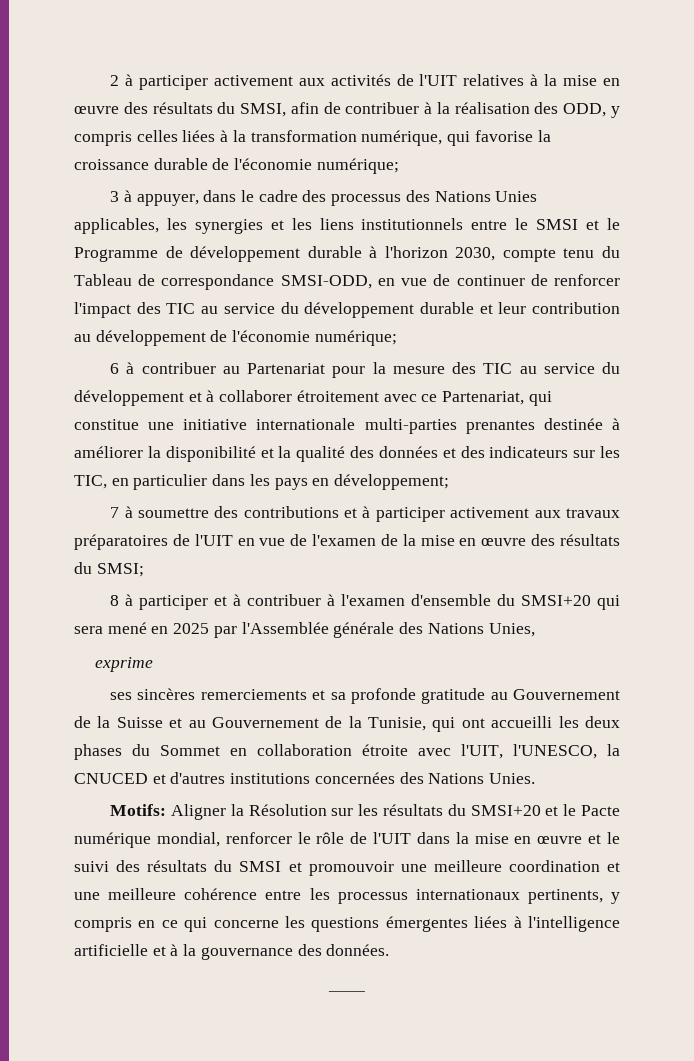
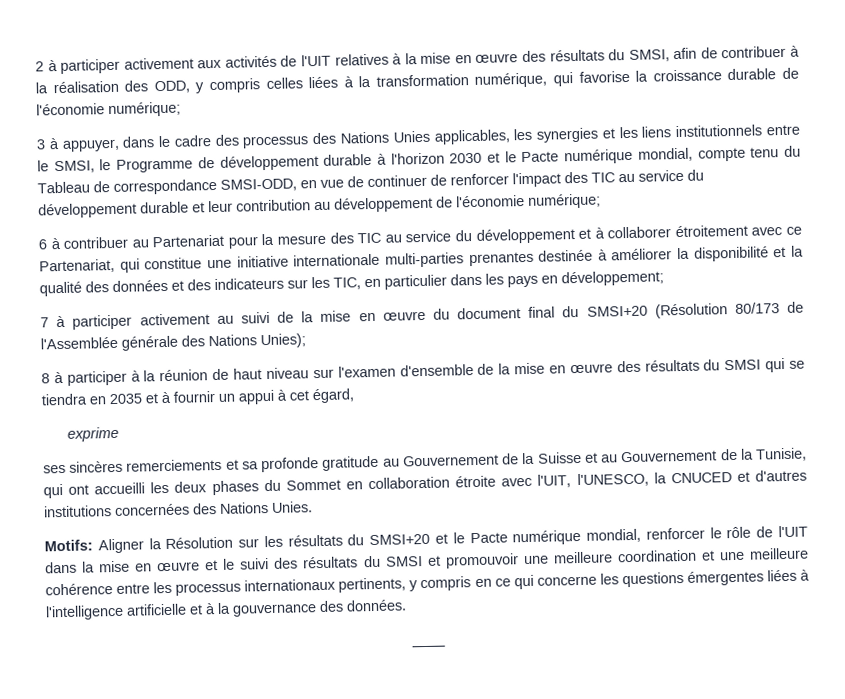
[536,219,600,230] SMSI et -> [53,160,95,174] SMSI,
[455,247,496,261] 2030, -> [449,147,693,165] 2030 et le Pacte numérique mondial,
[137,506,620,522] [74,534,377,550] soumettre des contributions et à participer activement aux travaux préparatoires de l'UIT en vue de l'examen -> [72,301,804,330] [40,333,306,351] [41,364,474,386] participer activement au suivi de la mise en œuvre du document final du SMSI+20 (Résolution 80/173 de l'Assemblée générale des Nations Unies); // 8 à participer à la réunion de haut niveau sur l'examen d'ensemble
[96,563,144,577] [110,594,620,610] [74,622,535,638] SMSI; // 8 à participer et à contribuer à l'examen d'ensemble du SMSI+20 qui sera mené en 2025 par l'Assemblée générale des Nations Unies, -> [724,357,806,373] [41,388,355,406] SMSI qui se tiendra en 2035 et à fournir un appui à cet égard,

